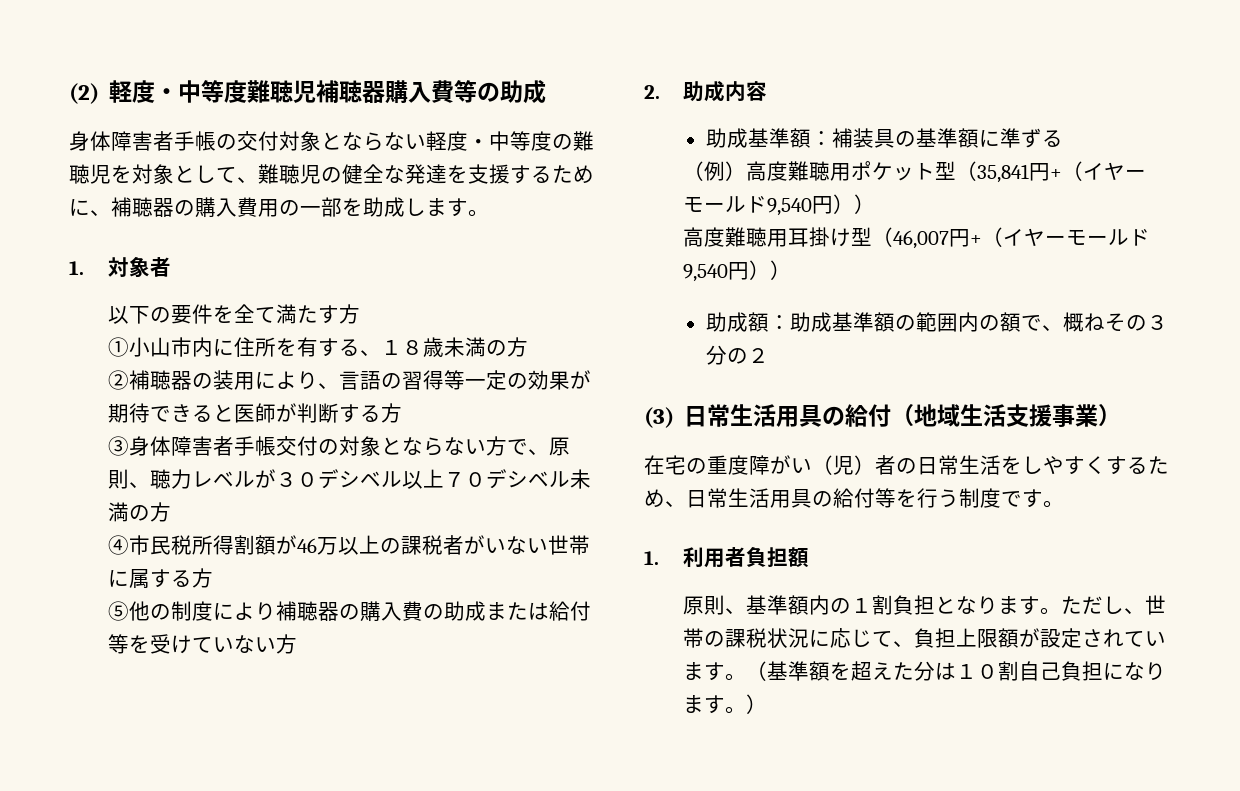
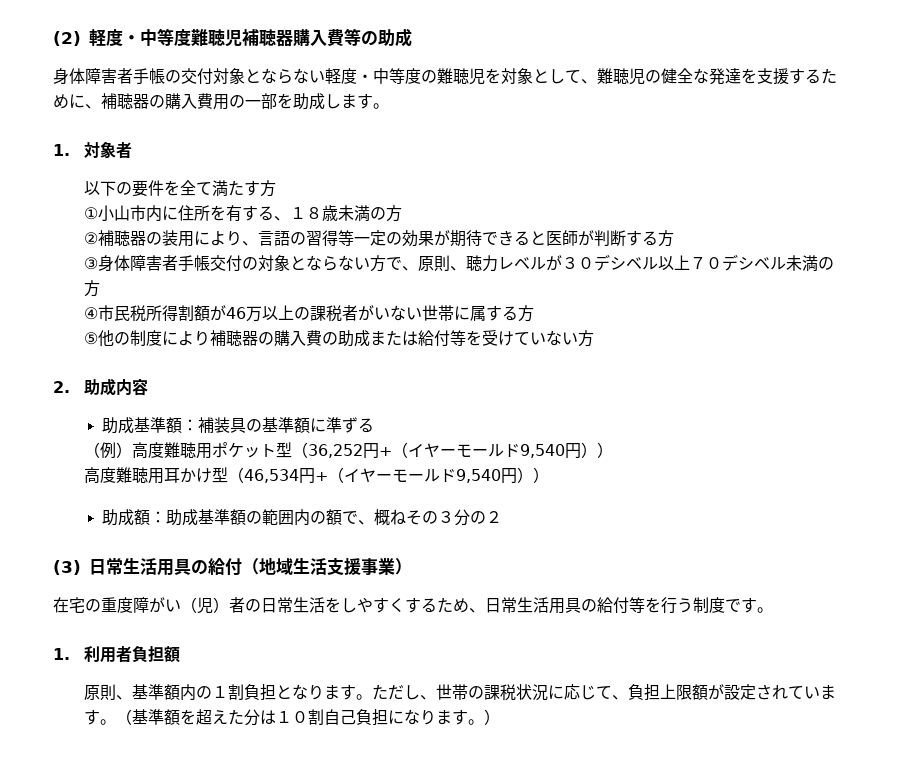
[977,164,1030,183] 35,841 -> [308,444,364,458] 36,252
[809,227,950,249] 掛け型（46,007 -> [180,467,300,483] かけ型（46,534

